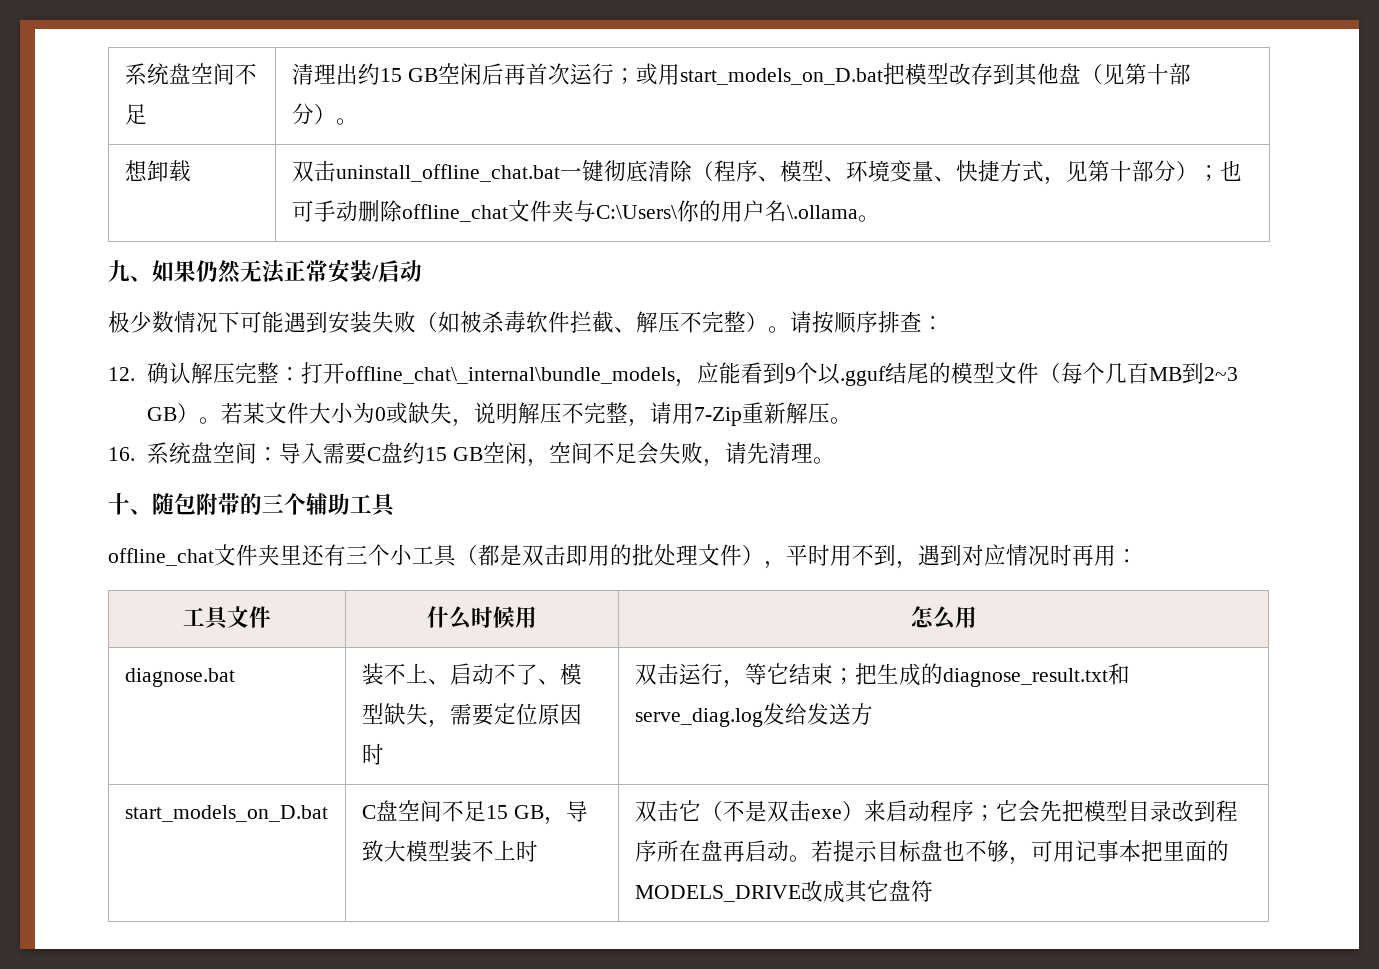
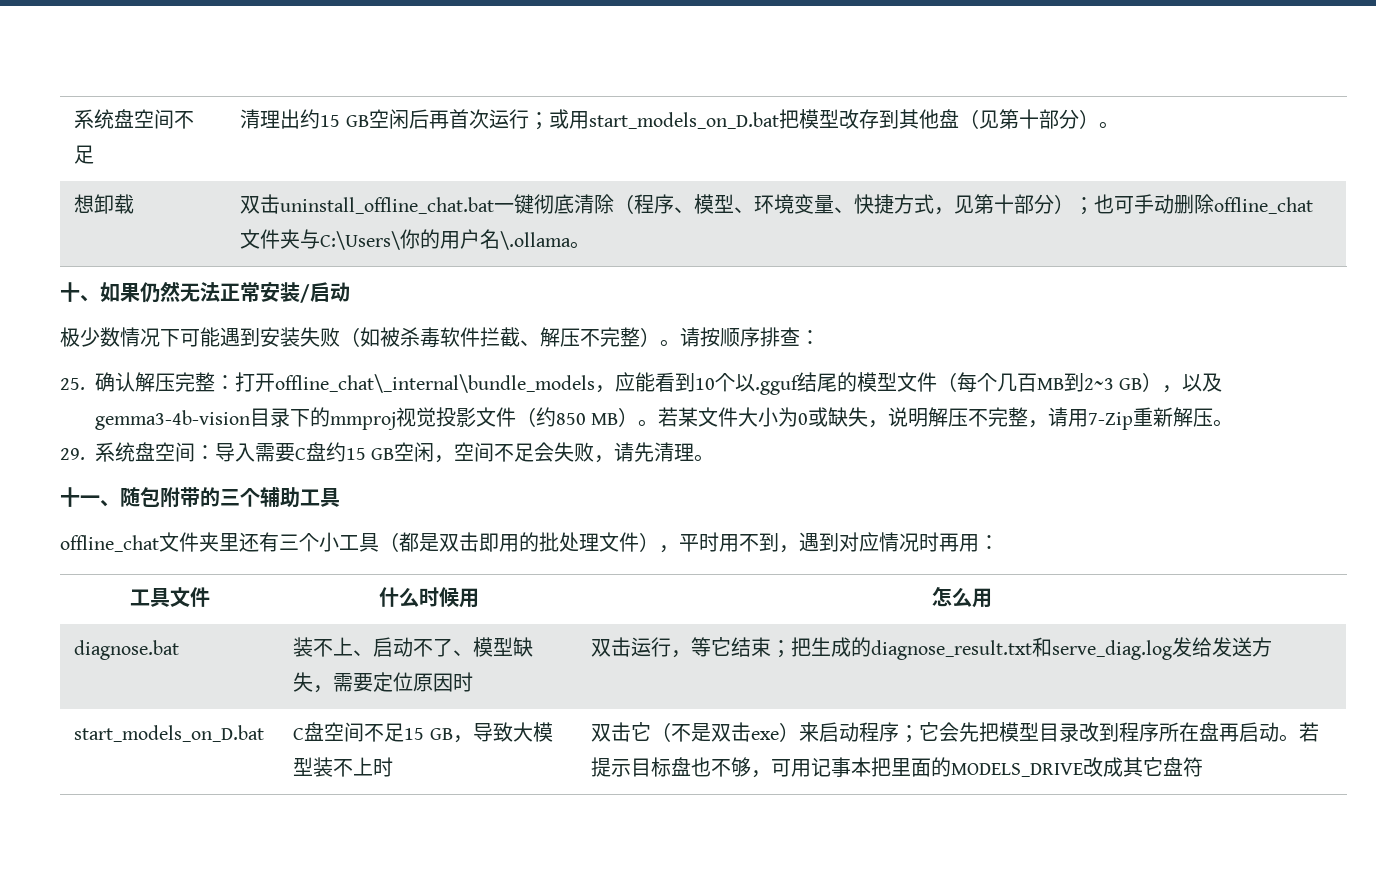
[108,260,130,282] 九 -> [60,282,80,302] 十
[108,367,135,381] 12. -> [60,378,85,390] 25.
[785,367,797,381] 9 -> [695,378,715,390] 10
(200, 413) none -> [1162,373,1223,393] [95,407,639,430] ，以及gemma3-4b-vision目录下的mmproj视觉投影文件（约850 MB）
[108,447,135,461] 16. -> [60,448,85,460] 29.
(130, 504) none -> [80,495,100,505] 一

